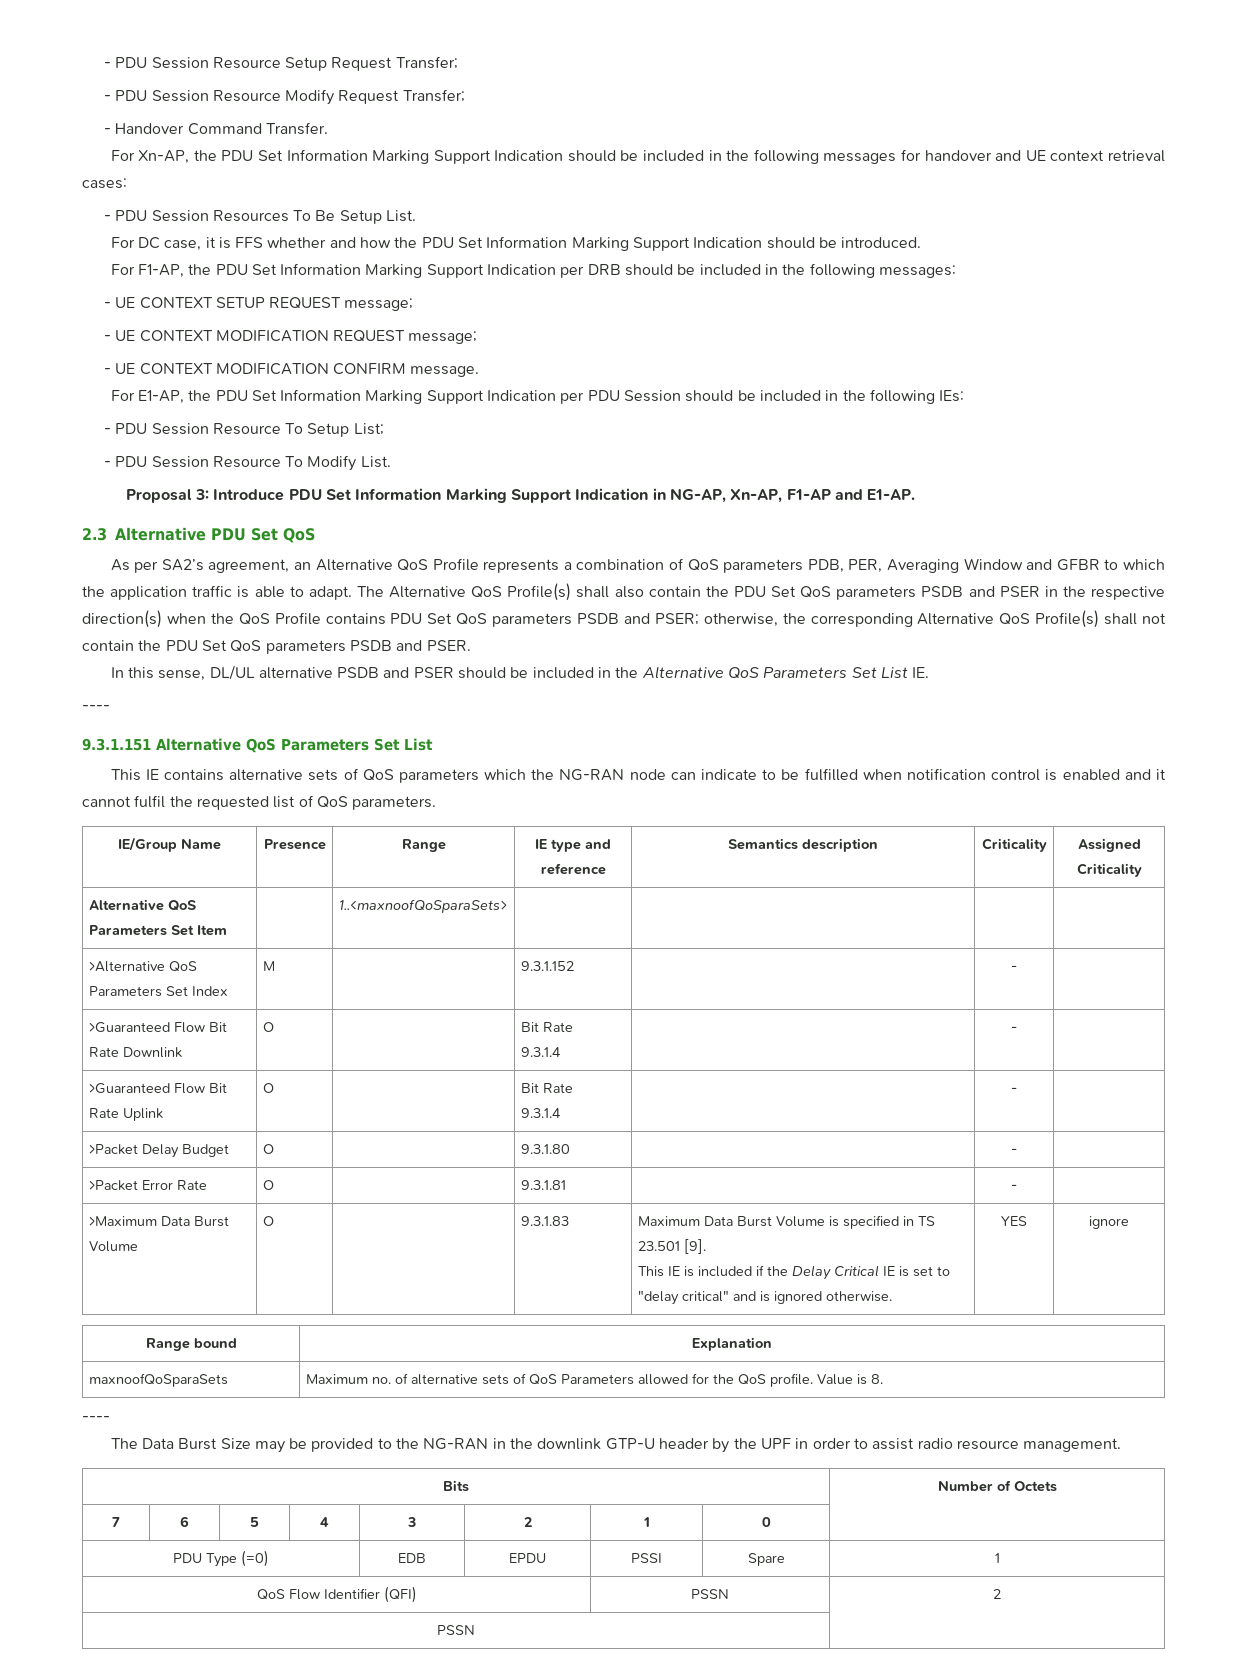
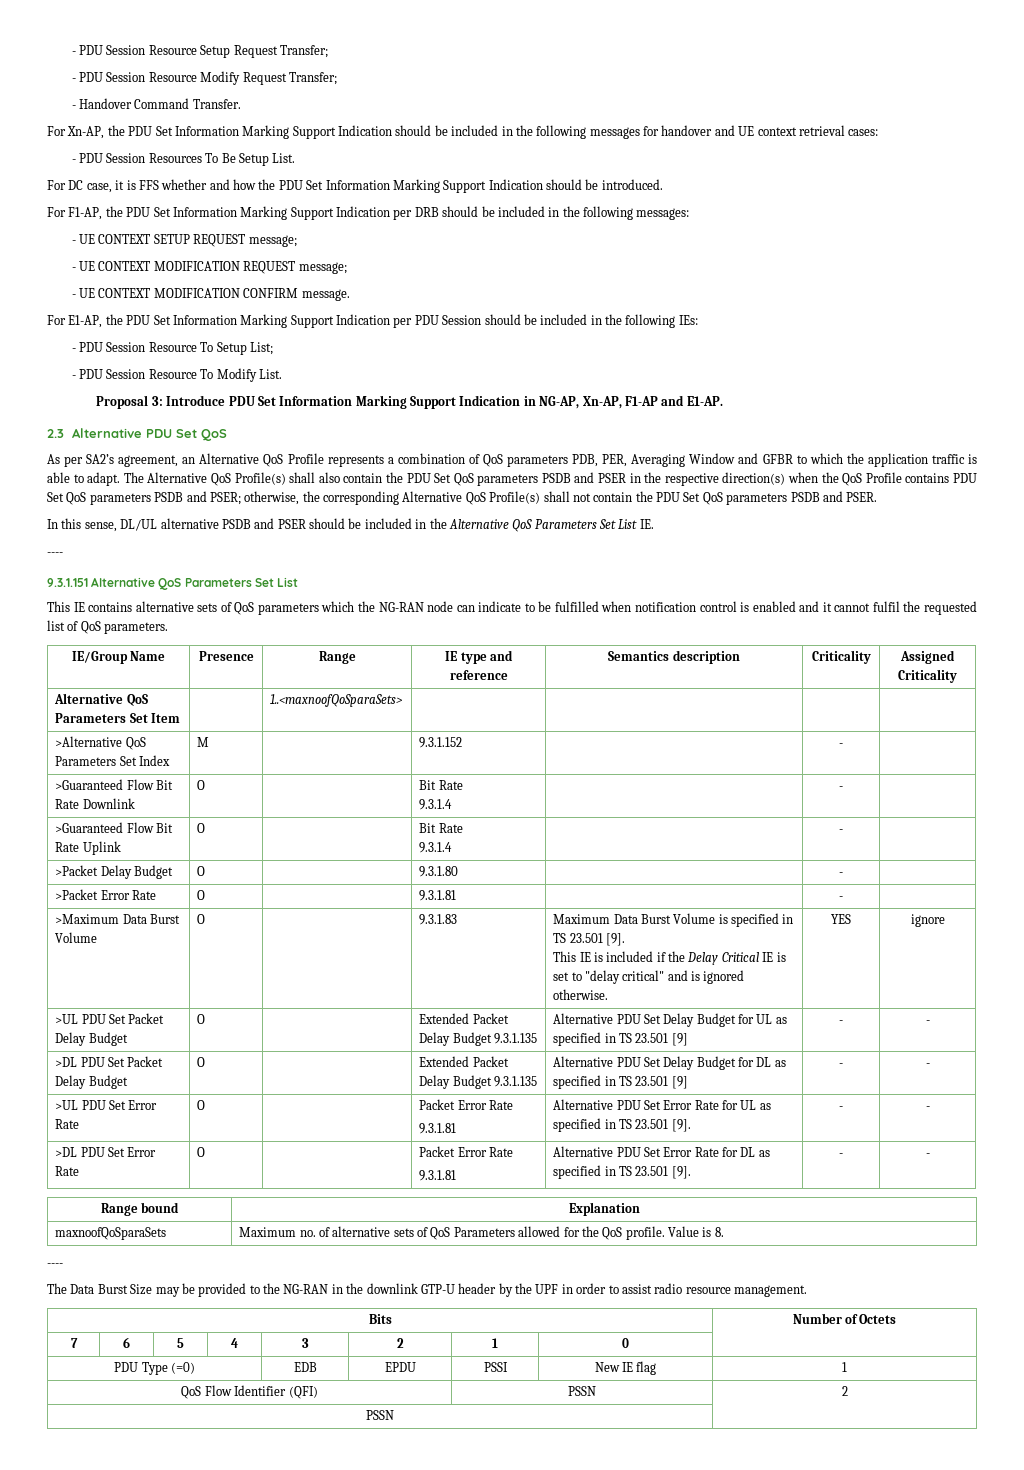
(1129, 1222) none -> [55,1013,165,1024] [55,1032,128,1046] [197,1014,206,1024] [419,1013,509,1024] [419,1032,537,1046] [553,1013,787,1027] [553,1032,688,1046] [839,1020,843,1024] [925,1020,930,1024] [55,1056,164,1067] [55,1075,128,1089] [197,1057,206,1067] [419,1056,509,1067] [419,1075,537,1089] [553,1056,786,1070] [553,1075,688,1089] [839,1063,843,1067] [925,1063,930,1067] [55,1100,158,1110] [55,1119,80,1129] [197,1100,206,1110] [419,1099,513,1110] [419,1123,457,1134] [553,1099,771,1110] [553,1118,691,1132] [839,1106,843,1110] [925,1106,930,1110] [55,1147,157,1157] [55,1166,80,1176] [197,1147,206,1157] [419,1146,513,1157] [419,1170,457,1181] [553,1146,770,1157] [553,1165,691,1179] [839,1153,843,1157] [925,1153,930,1157] // >UL PDU Set Packet Delay Budget | O | | Extended Packet Delay Budget 9.3.1.135 | Alternative PDU Set Delay Budget for UL as specified in TS 23.501 [9] | - | - // >DL PDU Set Packet Delay Budget | O | | Extended Packet Delay Budget 9.3.1.135 | Alternative PDU Set Delay Budget for DL as specified in TS 23.501 [9] | - | - // >UL PDU Set Error Rate | O | | Packet Error Rate // 9.3.1.81 | Alternative PDU Set Error Rate for UL as specified in TS 23.501 [9]. | - | - // >DL PDU Set Error Rate | O | | Packet Error Rate // 9.3.1.81 | Alternative PDU Set Error Rate for DL as specified in TS 23.501 [9]. | - | -
[747,1553,785,1566] Spare -> [594,1361,657,1375] New IE flag

